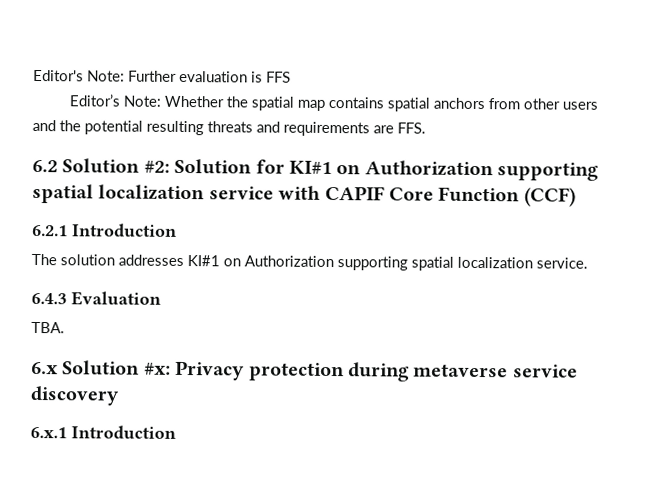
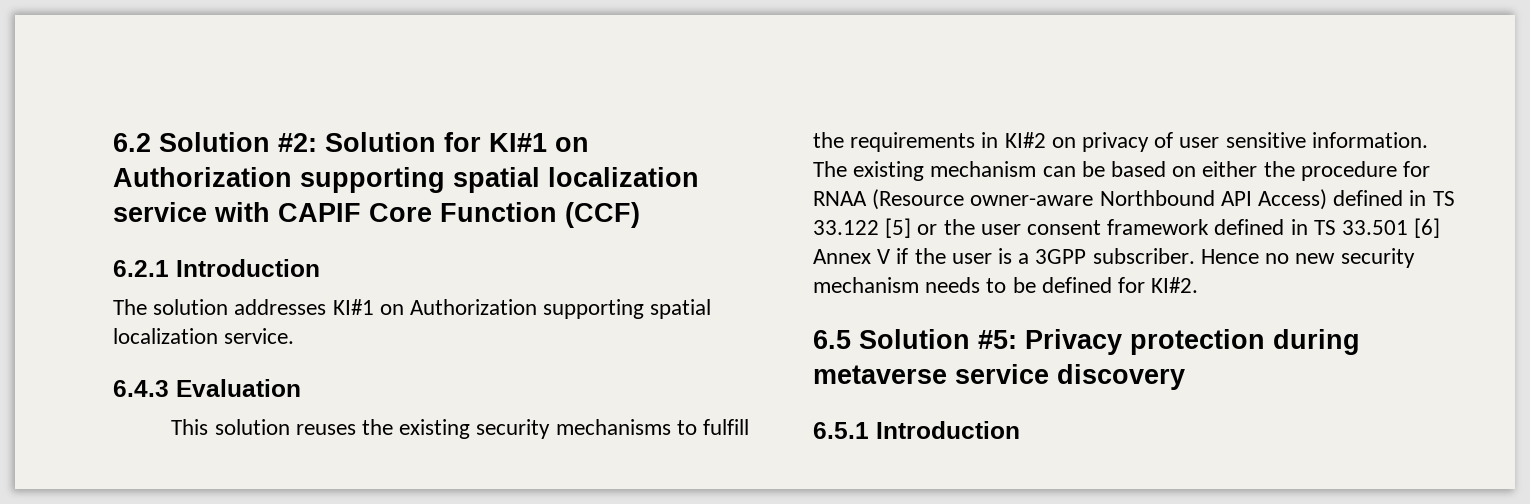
[33,69,291,83] [69,94,599,112] [32,119,426,137] Editor's Note: Further evaluation is FFS // Editor’s Note: Whether the spatial map contains spatial anchors from other users and the potential resulting threats and requirements are FFS. // -> (113, 142) none
[31,321,65,334] [31,360,171,376] TBA. // 6.x Solution #x: -> [171,419,750,439] [813,132,1428,152] [813,161,1431,181] [813,189,1455,210] [813,218,1441,238] [813,248,1415,268] [813,277,1199,293] [813,329,1017,349] This solution reuses the existing security mechanisms to fulfill the requirements in KI#2 on privacy of user sensitive information. The existing mechanism can be based on either the procedure for RNAA (Resource owner-aware Northbound API Access) defined in TS 33.122 [5] or the user consent framework defined in TS 33.501 [6] Annex V if the user is a 3GPP subscriber. Hence no new security mechanism needs to be defined for KI#2. // 6.5 Solution #5:
[30,426,67,439] 6.x.1 -> [813,422,869,439] 6.5.1

